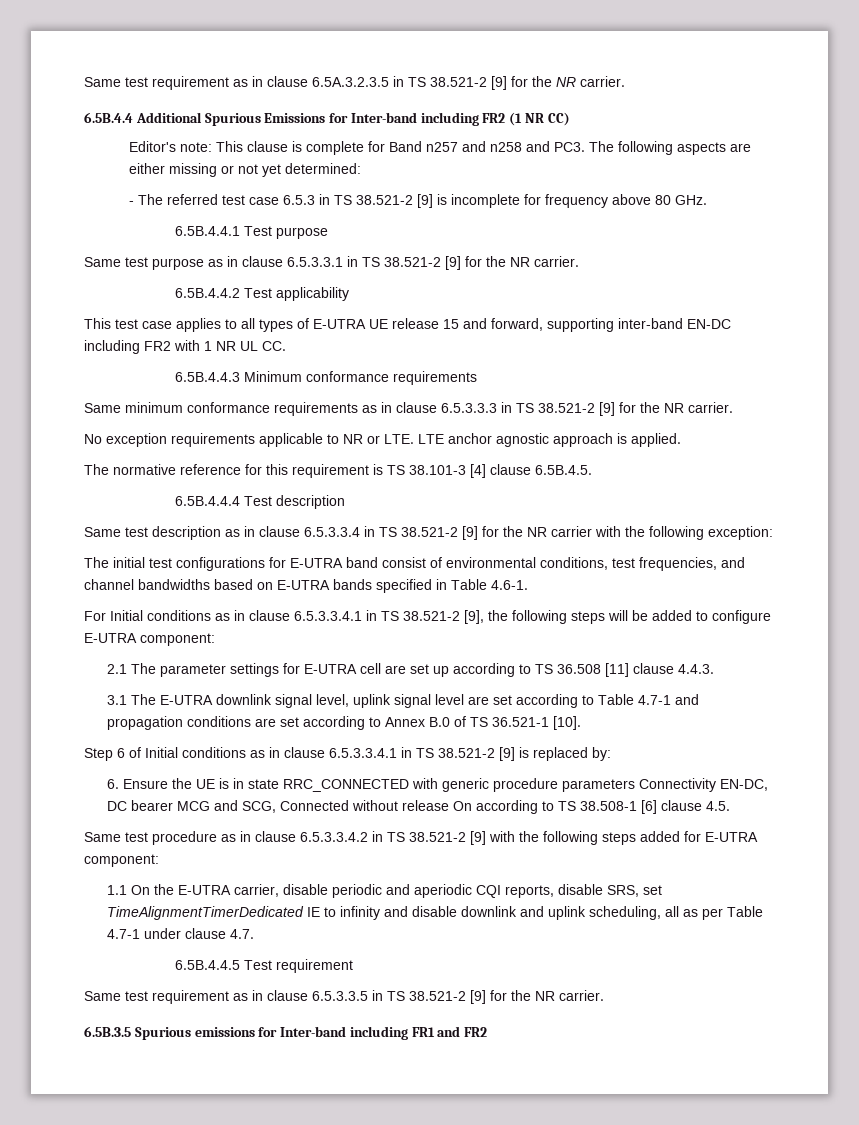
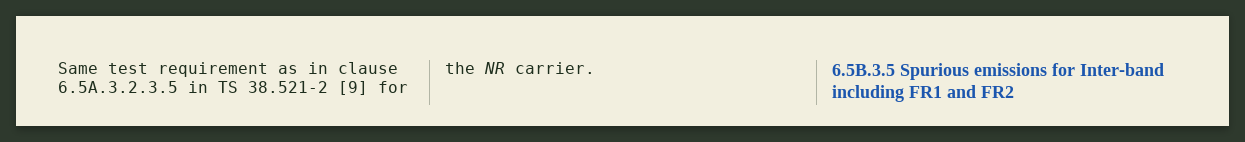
[84,112,570,126] [129,141,752,155] [129,163,362,177] [129,194,708,208] [174,226,328,239] [84,256,579,270] [174,287,349,301] [84,318,731,332] [84,340,286,354] [174,371,477,385] [84,402,733,416] [84,433,681,447] [84,464,592,478] [174,495,345,509] [84,526,773,540] [84,557,745,571] [84,579,528,593] [84,610,771,624] [84,633,215,646] [106,663,714,677] [106,694,699,708] [106,716,581,730] [84,747,611,761] [106,778,768,792] [106,800,730,814] [84,831,758,845] [84,854,159,867] [106,884,662,898] [106,906,763,920] [106,928,254,939] [174,959,353,973] [84,990,604,1004] // 6.5B.4.4 Additional Spurious Emissions for Inter-band including FR2 (1 NR CC) // Editor's note: This clause is complete for Band n257 and n258 and PC3. The following aspects are either missing or not yet determined: // - The referred test case 6.5.3 in TS 38.521-2 [9] is incomplete for frequency above 80 GHz. // 6.5B.4.4.1 Test purpose // Same test purpose as in clause 6.5.3.3.1 in TS 38.521-2 [9] for the NR carrier. // 6.5B.4.4.2 Test applicability // This test case applies to all types of E-UTRA UE release 15 and forward, supporting inter-band EN-DC including FR2 with 1 NR UL CC. // 6.5B.4.4.3 Minimum conformance requirements // Same minimum conformance requirements as in clause 6.5.3.3.3 in TS 38.521-2 [9] for the NR carrier. // No exception requirements applicable to NR or LTE. LTE anchor agnostic approach is applied. // The normative reference for this requirement is TS 38.101-3 [4] clause 6.5B.4.5. // 6.5B.4.4.4 Test description // Same test description as in clause 6.5.3.3.4 in TS 38.521-2 [9] for the NR carrier with the following exception: // The initial test configurations for E-UTRA band consist of environmental conditions, test frequencies, and channel bandwidths based on E-UTRA bands specified in Table 4.6-1. // For Initial conditions as in clause 6.5.3.3.4.1 in TS 38.521-2 [9], the following steps will be added to configure E-UTRA component: // 2.1 The parameter settings for E-UTRA cell are set up according to TS 36.508 [11] clause 4.4.3. // 3.1 The E-UTRA downlink signal level, uplink signal level are set according to Table 4.7-1 and propagation conditions are set according to Annex B.0 of TS 36.521-1 [10]. // Step 6 of Initial conditions as in clause 6.5.3.3.4.1 in TS 38.521-2 [9] is replaced by: // 6. Ensure the UE is in state RRC_CONNECTED with generic procedure parameters Connectivity EN-DC, DC bearer MCG and SCG, Connected without release On according to TS 38.508-1 [6] clause 4.5. // Same test procedure as in clause 6.5.3.3.4.2 in TS 38.521-2 [9] with the following steps added for E-UTRA component: // 1.1 On the E-UTRA carrier, disable periodic and aperiodic CQI reports, disable SRS, set TimeAlignmentTimerDedicated IE to infinity and disable downlink and uplink scheduling, all as per Table 4.7-1 under clause 4.7. // 6.5B.4.4.5 Test requirement // Same test requirement as in clause 6.5.3.3.5 in TS 38.521-2 [9] for the NR carrier. -> (595, 68) none

